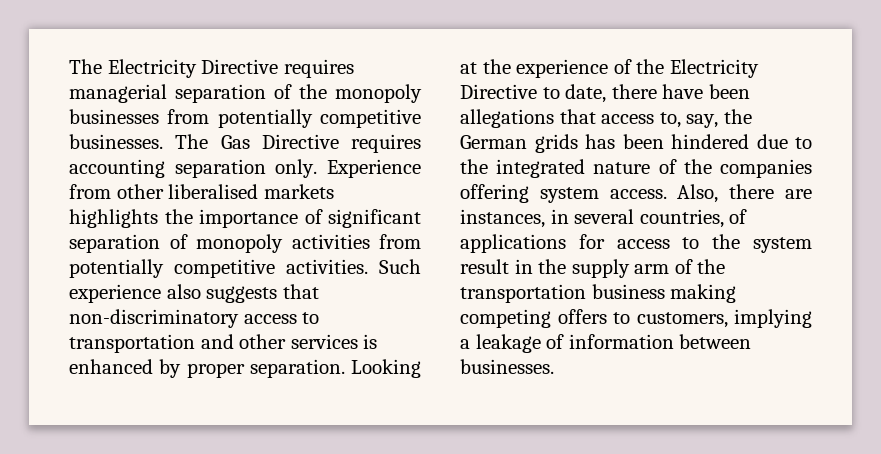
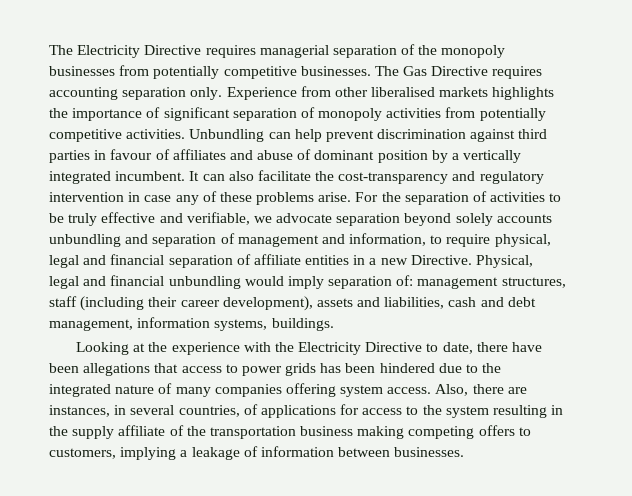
[379,259,421,274] [69,284,319,303] [69,309,320,328] [69,334,378,353] [69,359,345,378] Such experience also suggests that non-discriminatory access to transportation and other services is enhanced by proper separation. -> [189,129,548,142] [49,149,522,163] [49,170,544,184] [49,191,562,205] [49,212,552,226] [49,233,551,247] [49,254,534,268] [49,275,566,289] [49,296,536,311] [49,317,334,331] Unbundling can help prevent discrimination against third parties in favour of affiliates and abuse of dominant position by a vertically integrated incumbent. It can also facilitate the cost-transparency and regulatory intervention in case any of these problems arise. For the separation of activities to be truly effective and verifiable, we advocate separation beyond solely accounts unbundling and separation of management and information, to require physical, legal and financial separation of affiliate entities in a new Directive. Physical, legal and financial unbundling would imply separation of: management structures, staff (including their career development), assets and liabilities, cash and debt management, information systems, buildings. //
[613,59,632,74] of -> [243,342,271,352] with
[659,109,752,128] [460,135,527,149] to, say, the German -> [225,364,282,376] to power
[683,159,712,174] the -> [175,387,211,397] many
[460,259,509,274] result -> [493,405,548,418] resulting
[634,264,670,274] arm -> [118,425,166,436] affiliate

